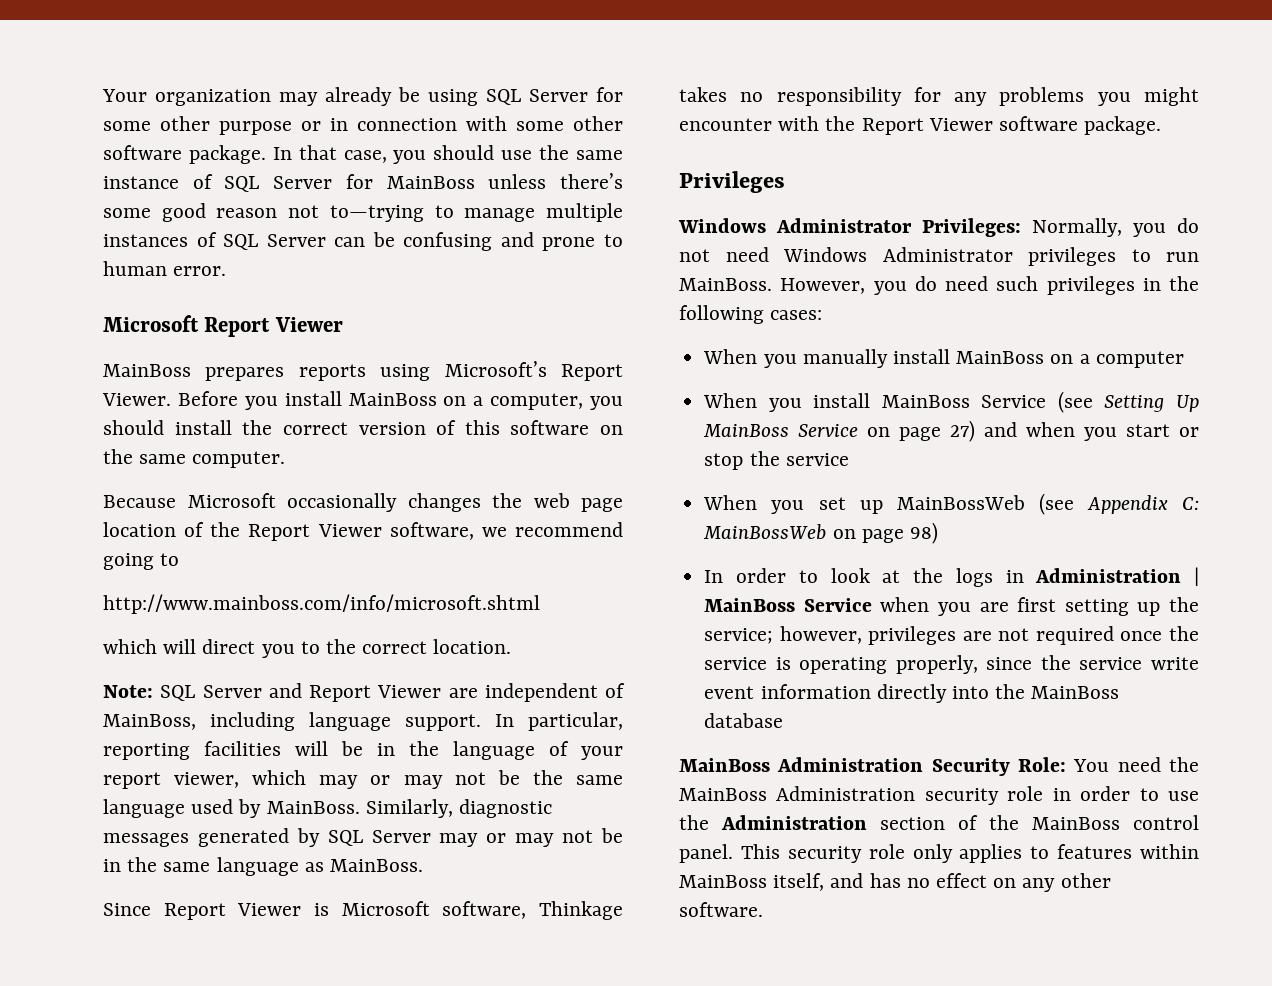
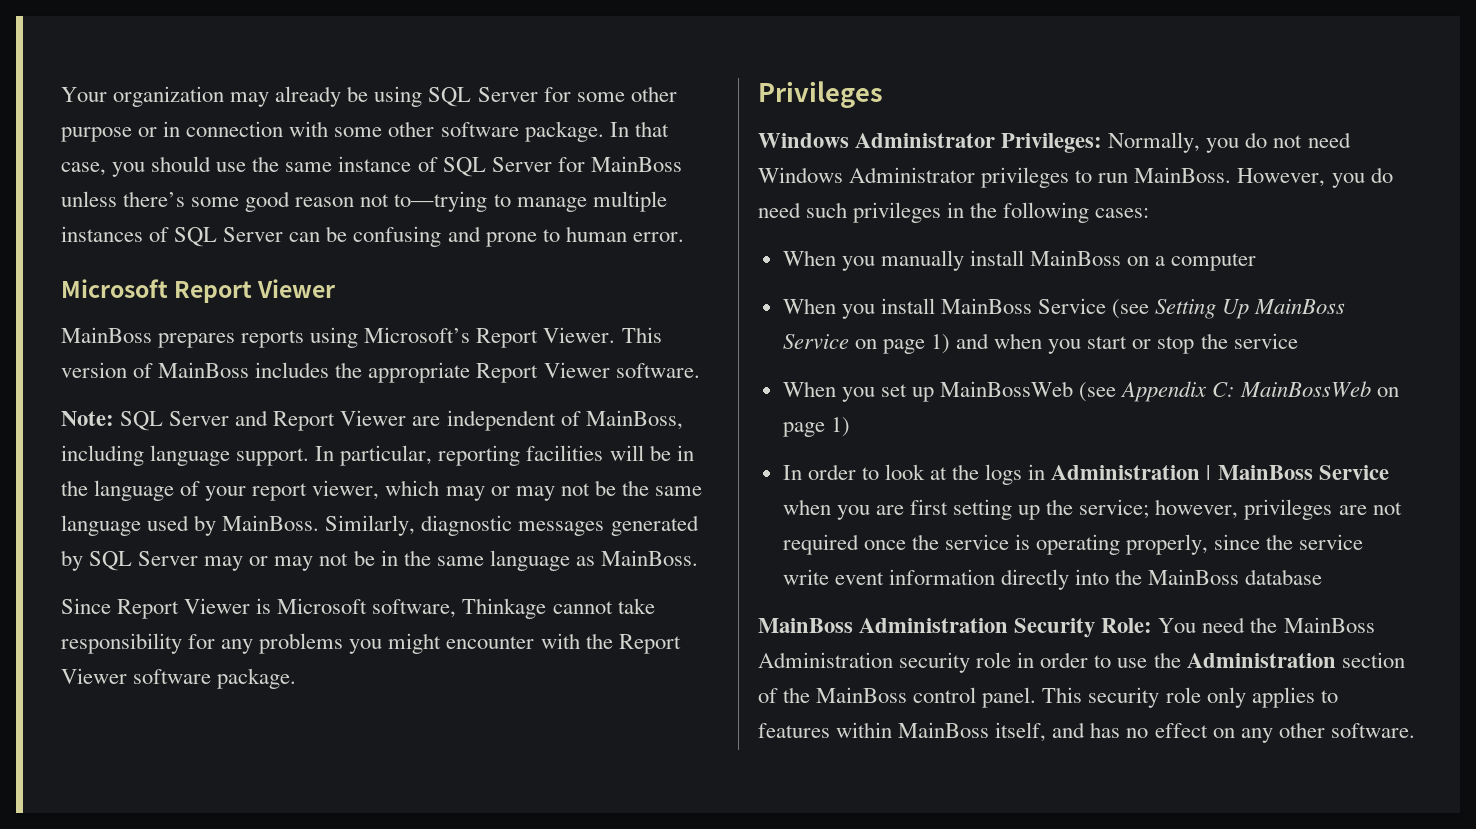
[177,391,623,410] [103,420,623,435] [103,449,286,468] [103,493,623,512] [103,522,623,541] [103,553,180,570] [103,594,540,614] [103,639,512,658] Before you install MainBoss on a computer, you should install the correct version of this software on the same computer. // Because Microsoft occasionally changes the web page location of the Report Viewer software, we recommend going to // http://www.mainboss.com/info/microsoft.shtml // which will direct you to the correct location. -> [621,327,662,343] [61,362,700,383] This version of MainBoss includes the appropriate Report Viewer software.
[679,87,764,102] takes no -> [552,598,655,614] cannot take
[950,420,976,442] 27) -> [930,334,950,354] 1)
[909,522,938,544] 98) -> [830,417,850,437] 1)

